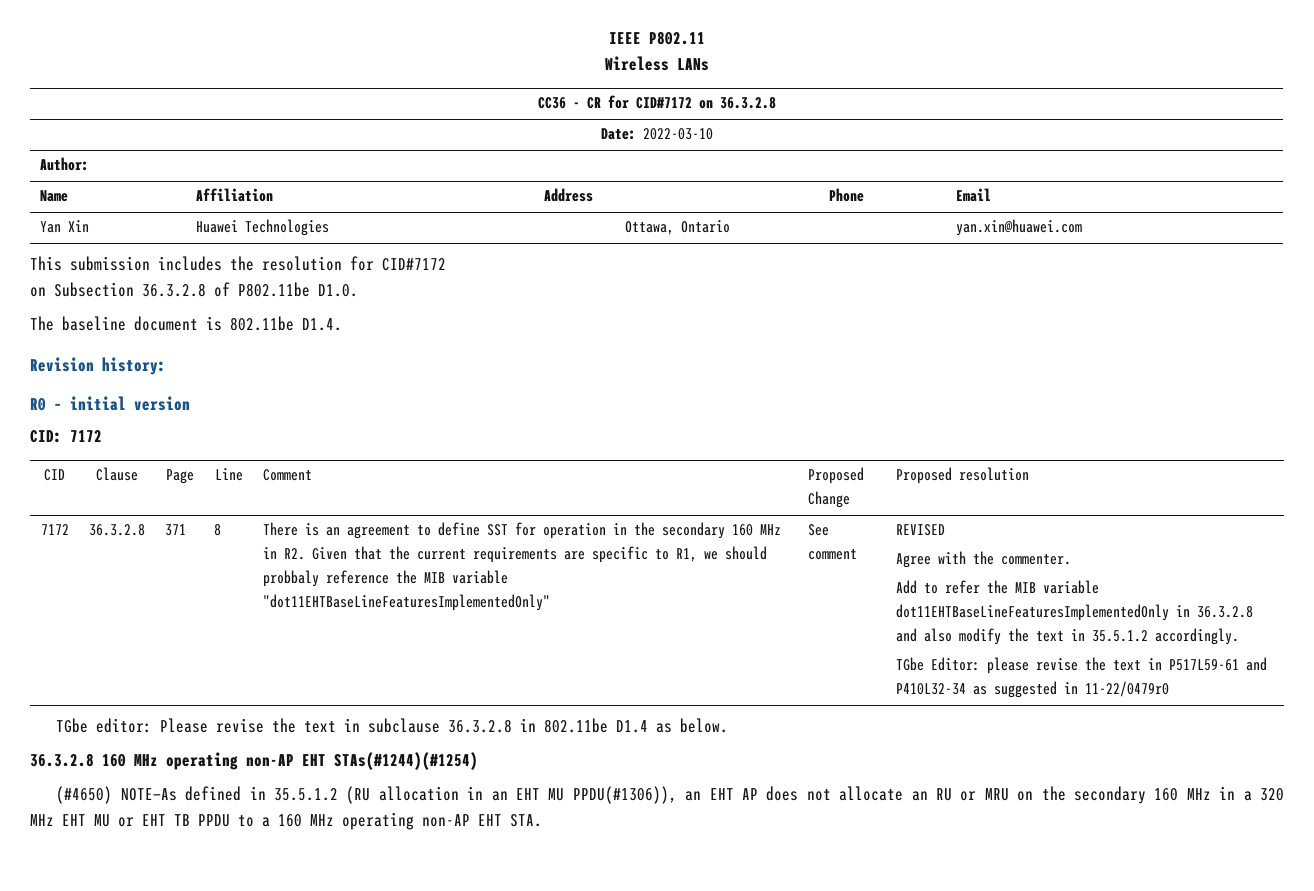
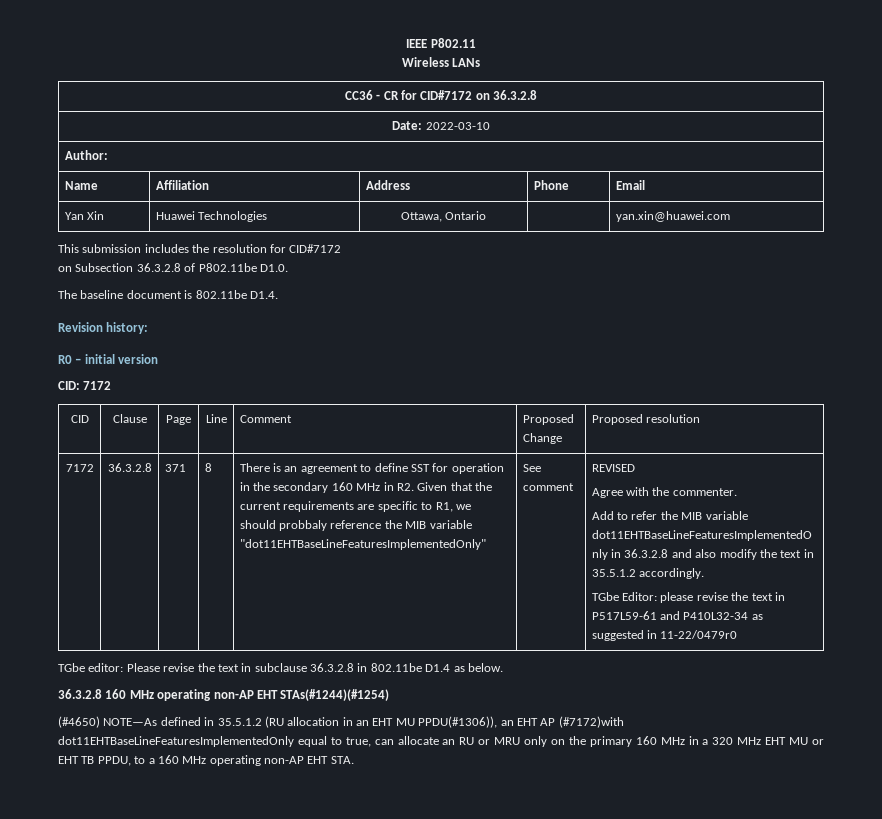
[766,786,831,801] does not -> [558,716,624,728] [58,736,394,747] (#7172)with dot11EHTBaseLineFeaturesImplementedOnly equal to true, can
(1009, 794) none -> [524,736,548,747] only
[1074,786,1147,804] secondary -> [589,736,632,747] primary
[198,814,230,827] PPDU -> [97,756,131,766] PPDU,

